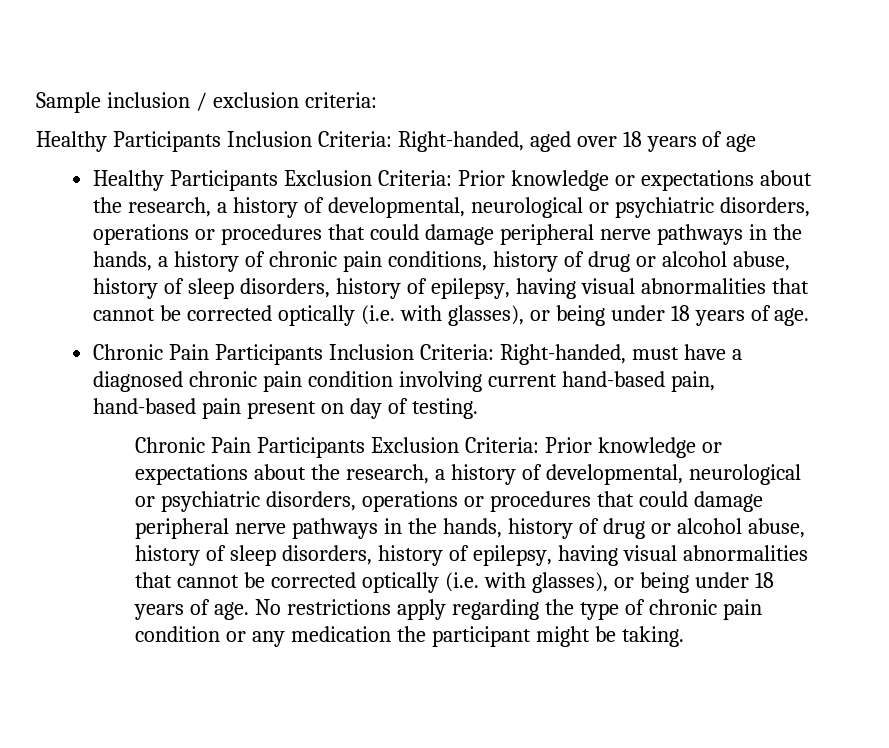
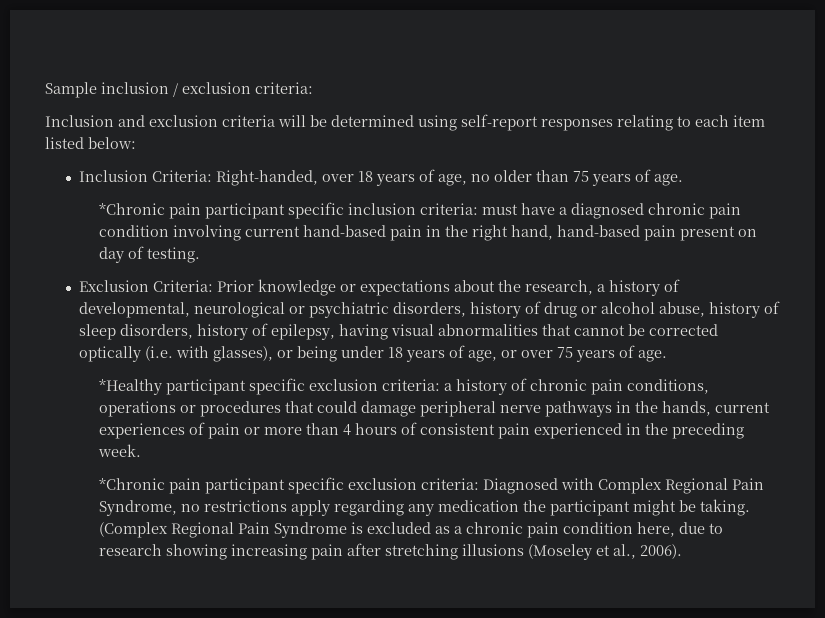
[36,131,571,152] Healthy Participants Inclusion Criteria: Right-handed, aged -> [45,114,765,131] [45,137,136,149] [78,170,318,186] Inclusion and exclusion criteria will be determined using self-report responses relating to each item listed below: // Inclusion Criteria: Right-handed,
[726,134,757,152] [93,170,279,191] age // Healthy Participants -> [437,169,683,186] [98,202,741,219] [98,225,757,241] [98,246,200,263] age, no older than 75 years of age. // *Chronic pain participant specific inclusion criteria: must have a diagnosed chronic pain condition involving current hand-based pain in the right hand, hand-based pain present on day of testing. //
[93,224,802,245] [93,251,487,272] operations or procedures that could damage peripheral nerve pathways in the hands, a history of chronic pain conditions, -> (466, 309) none
[774,308,810,326] [93,344,742,365] [93,371,715,392] [93,398,478,419] [135,437,722,458] [135,464,801,485] [135,491,357,512] age. // Chronic Pain Participants Inclusion Criteria: Right-handed, must have a diagnosed chronic pain condition involving current hand-based pain, hand-based pain present on day of testing. // Chronic Pain Participants Exclusion Criteria: Prior knowledge or expectations about the research, a history of developmental, neurological or psychiatric disorders, -> [467,345,667,362] [98,378,709,395] age, or over 75 years of age. // *Healthy participant specific exclusion criteria: a history of chronic pain conditions,
[507,518,805,539] [135,545,808,566] [135,572,774,593] [134,599,762,620] [135,626,247,642] history of drug or alcohol abuse, history of sleep disorders, history of epilepsy, having visual abnormalities that cannot be corrected optically (i.e. with glasses), or being under 18 years of age. No restrictions apply regarding the type of chronic pain condition or -> [714,402,770,413] [98,422,744,439] [97,444,141,457] [98,477,764,494] [98,500,404,516] current experiences of pain or more than 4 hours of consistent pain experienced in the preceding week. // *Chronic pain participant specific exclusion criteria: Diagnosed with Complex Regional Pain Syndrome, no restrictions apply regarding
(684, 636) none -> [98,522,723,538] [98,543,682,560] (Complex Regional Pain Syndrome is excluded as a chronic pain condition here, due to research showing increasing pain after stretching illusions (Moseley et al., 2006).

